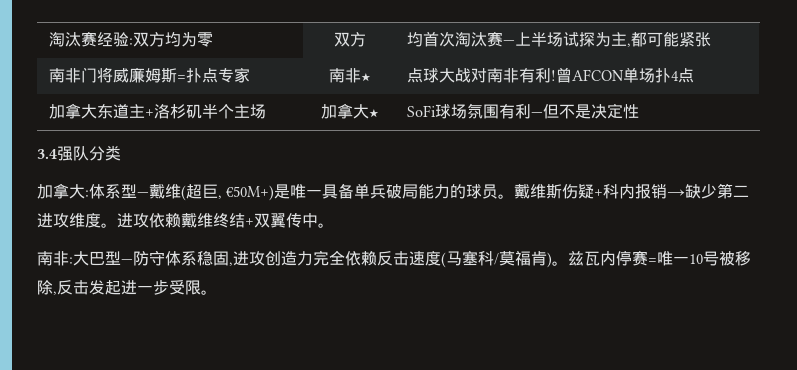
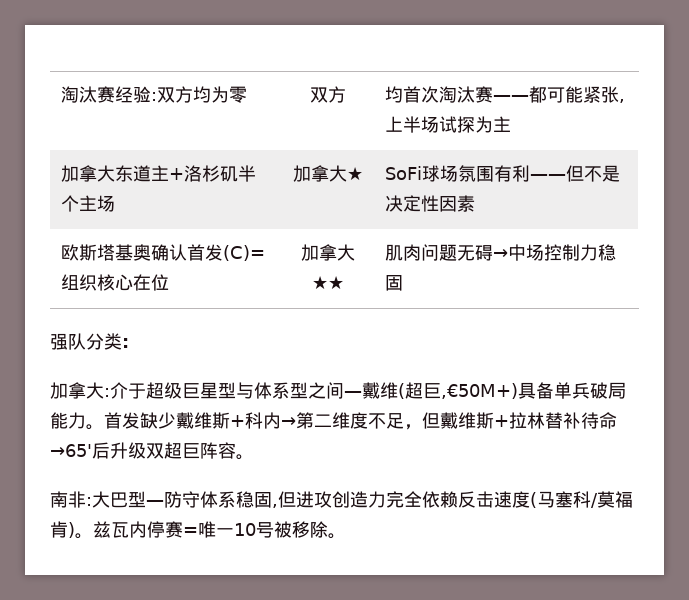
[502,40,515,45] — -> [493,86,626,103] ——都可能紧张,
[626,32,711,47] [48,67,250,83] [328,68,371,83] [406,67,694,83] ,都可能紧张 // 南非门将威廉姆斯=扑点专家 | 南非★ | 点球大战对南非有利!曾AFCON单场扑4点 -> (512, 124) none
[530,112,543,117] — -> [529,174,566,180] ——
[37,149,57,159] // 3.4 -> [439,195,476,212] [61,244,266,261] [61,274,170,291] [300,244,355,261] [311,275,344,290] [385,244,617,261] [385,275,404,291] 因素 // 欧斯塔基奥确认首发(C)=组织核心在位 | 加拿大★★ | 肌肉问题无碍→中场控制力稳固 //
(121, 153) none -> [122,338,129,348] :
[89,184,137,199] 体系型 -> [110,382,344,399] 介于超级巨星型与体系型之间
[218,184,323,201] , €50M+)是唯一 -> [441,383,518,399] ,€50M+)
[450,183,750,199] [37,213,318,228] 的球员。戴维斯伤疑+科内报销→缺少第二进攻维度。进攻依赖戴维终结+双翼传中 -> [86,412,617,430] [50,442,236,459] 。首发缺少戴维斯+科内→第二维度不足，但戴维斯+拉林替补待命→65'后升级双超巨阵容
(233, 264) none -> [278,491,296,508] 但
[53,280,201,295] ,反击发起进一步受限 -> (328, 529) none

